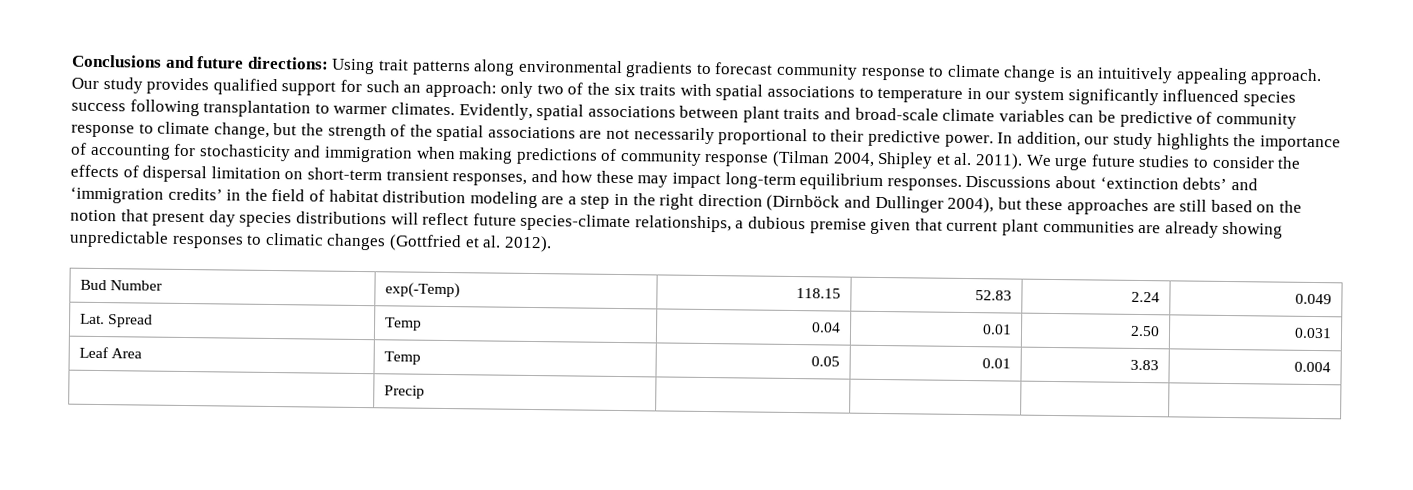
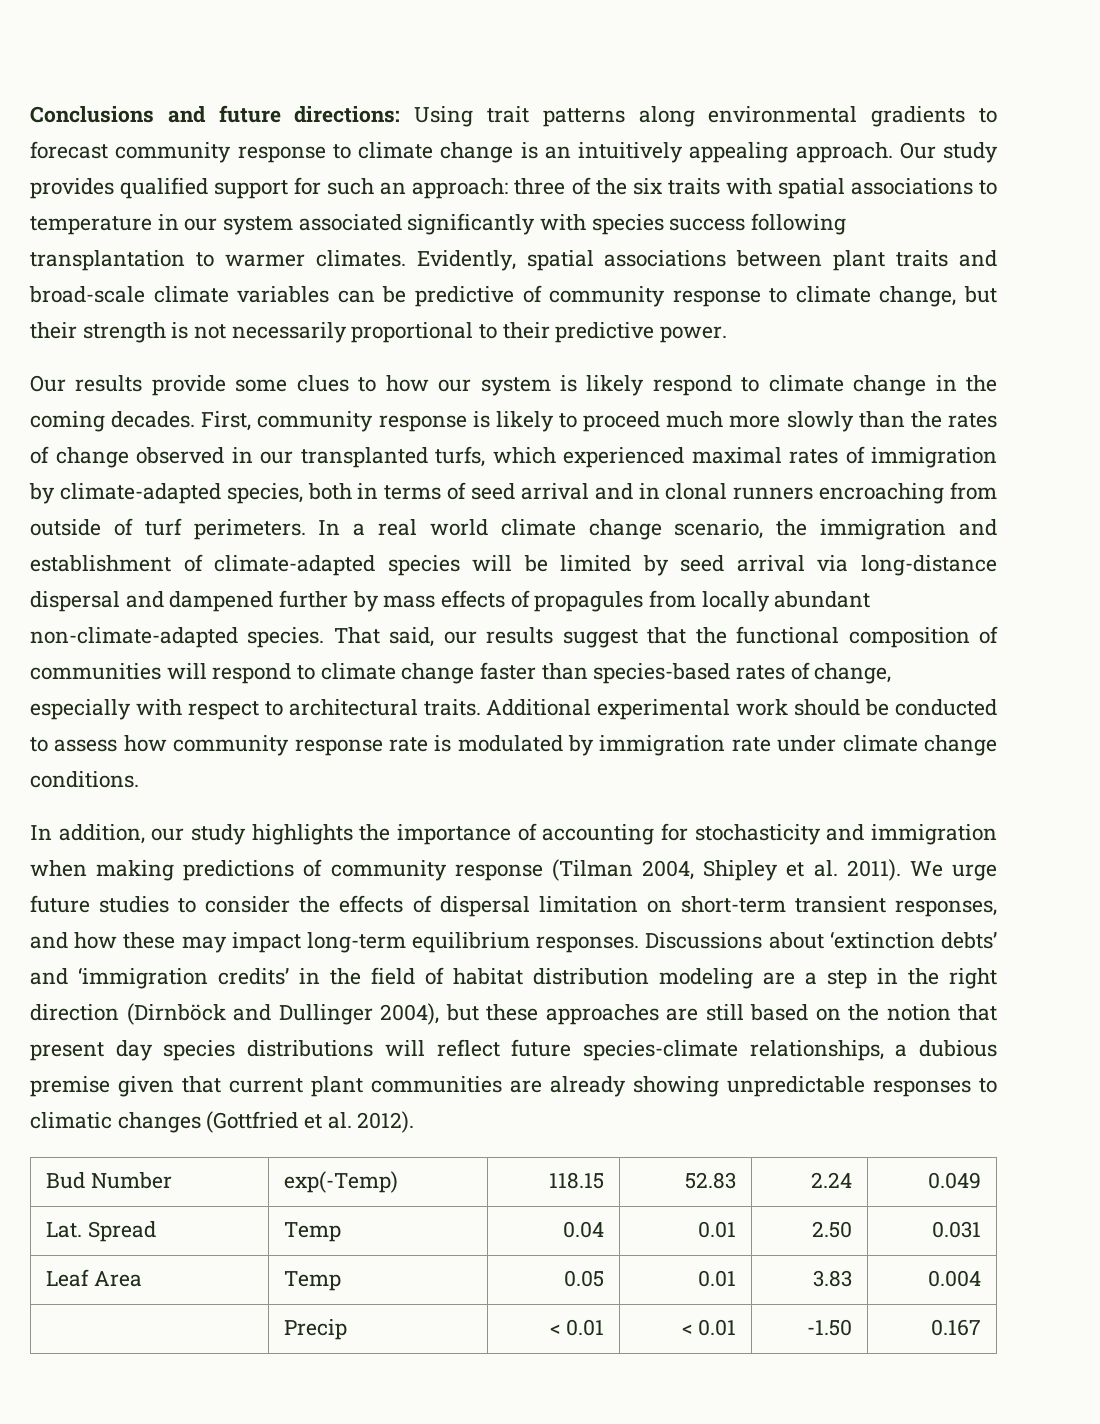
[500,81,564,98] only two -> [514,178,566,195] three
[1067,88,1240,106] significantly influenced -> [298,213,587,235] associated significantly with
[300,123,603,142] the strength of the spatial associations are -> [30,322,189,343] their strength is
(994, 141) none -> [30,375,997,396] [30,411,997,432] [30,446,997,468] [29,482,997,504] [30,518,997,540] [30,554,997,576] [30,590,871,612] [30,626,999,648] [30,662,892,684] [30,699,997,720] [30,735,997,756] [30,771,139,788] // Our results provide some clues to how our system is likely respond to climate change in the coming decades. First, community response is likely to proceed much more slowly than the rates of change observed in our transplanted turfs, which experienced maximal rates of immigration by climate-adapted species, both in terms of seed arrival and in clonal runners encroaching from outside of turf perimeters. In a real world climate change scenario, the immigration and establishment of climate-adapted species will be limited by seed arrival via long-distance dispersal and dampened further by mass effects of propagules from locally abundant non-climate-adapted species. That said, our results suggest that the functional composition of communities will respond to climate change faster than species-based rates of change, especially with respect to architectural traits. Additional experimental work should be conducted to assess how community response rate is modulated by immigration rate under climate change conditions. //
(425, 392) | | | -> [550,1319,604,1336] [682,1319,736,1336] [806,1319,852,1336] [930,1319,981,1336] < 0.01 | < 0.01 | -1.50 | 0.167

